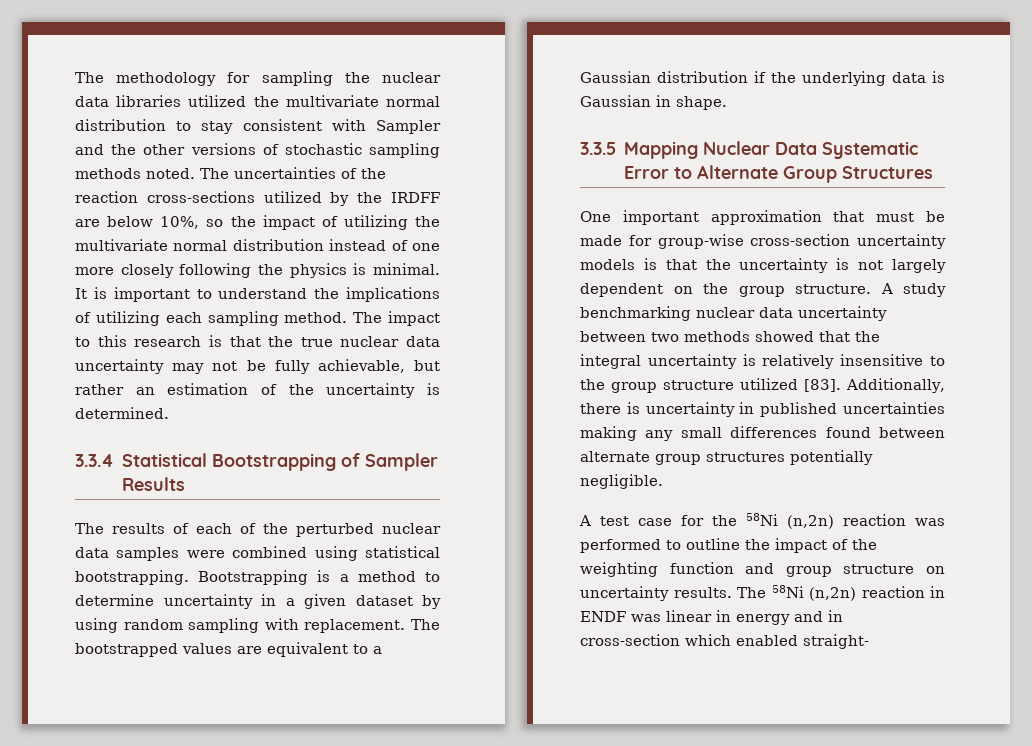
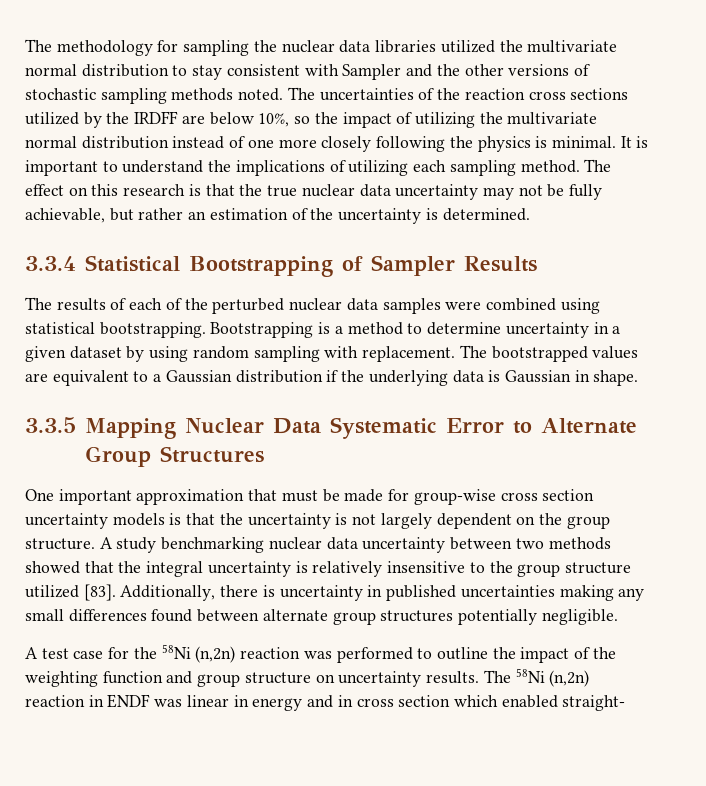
[146,191,255,203] cross-sections -> [528,88,629,100] cross sections
[388,311,440,326] [75,337,90,347] impact to -> [25,184,88,196] effect on
[750,234,851,246] cross-section -> [500,489,595,501] cross section
[580,634,680,646] cross-section -> [356,695,451,707] cross section

